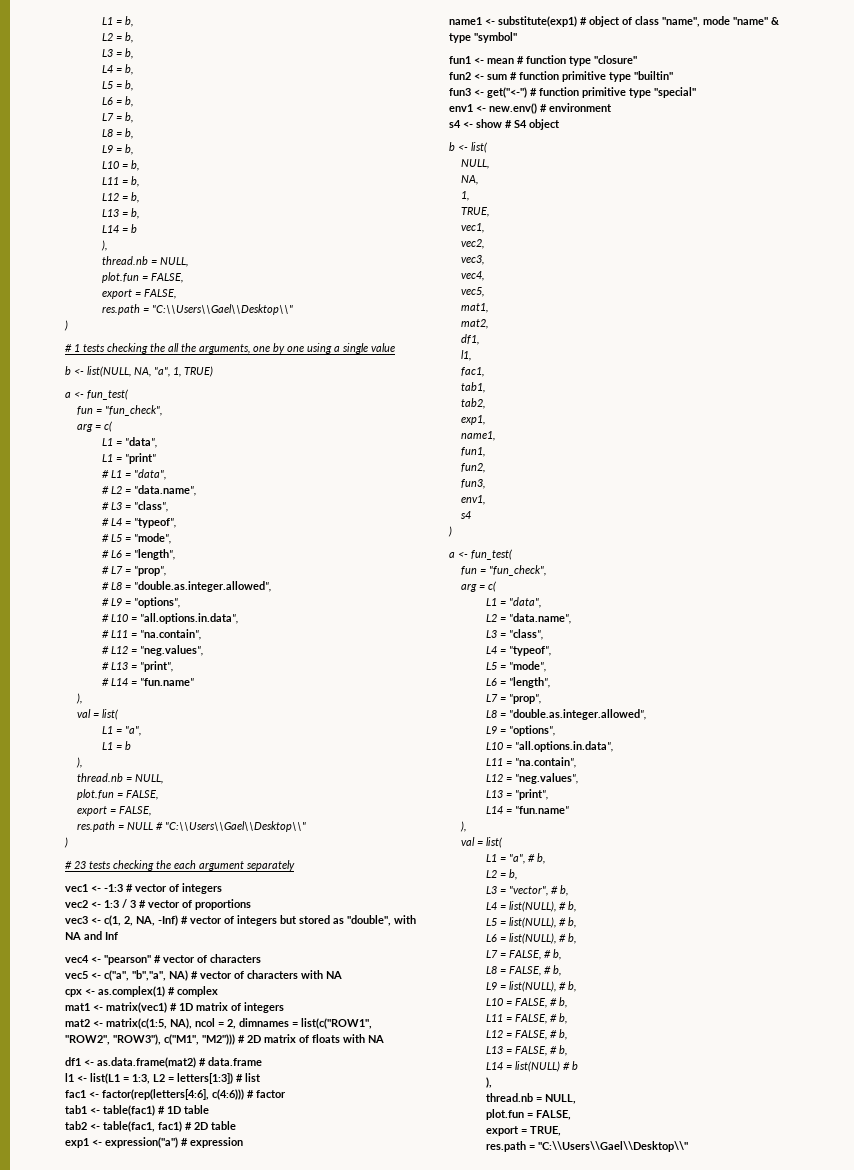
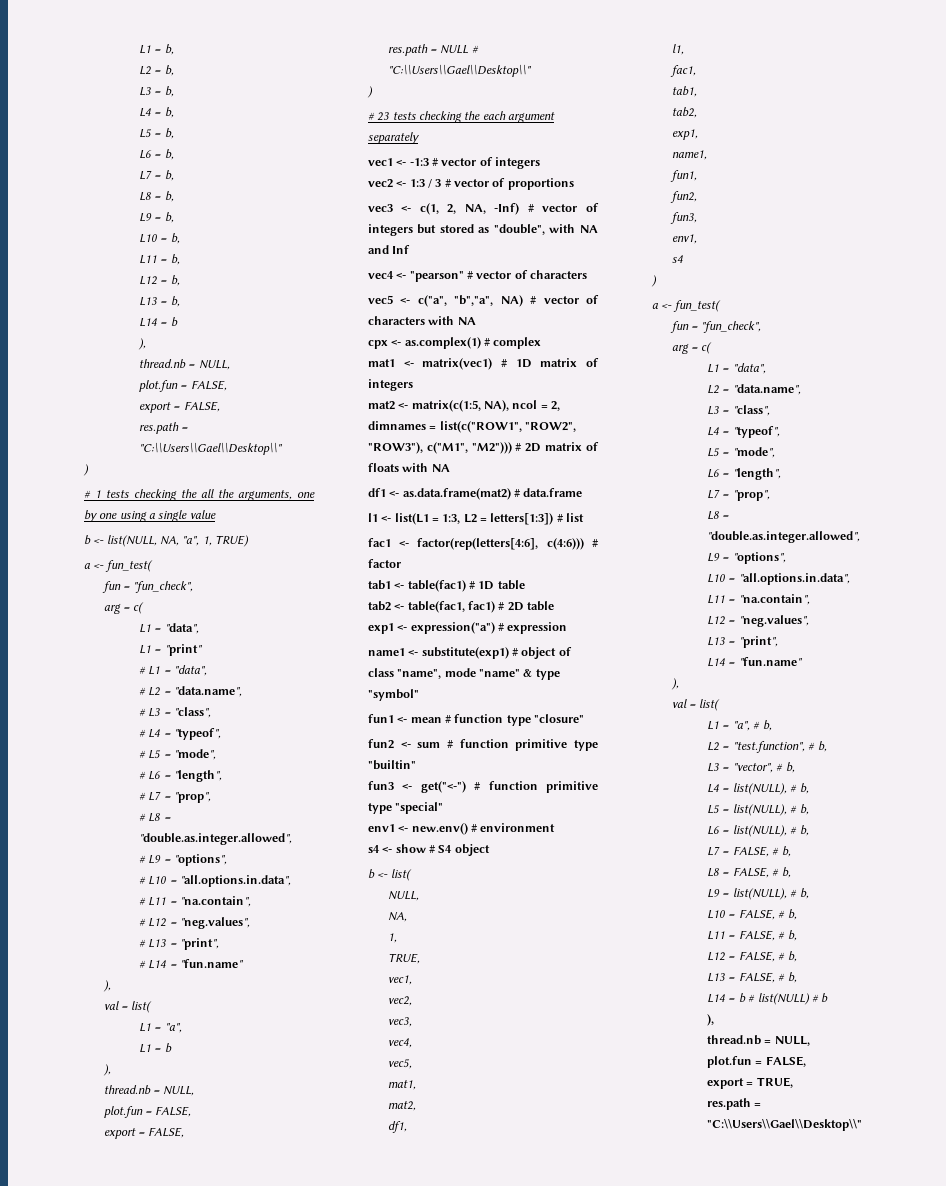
(506, 875) none -> [732,741,816,753] "test.function", #
(512, 1067) none -> [738,993,756,1003] b #

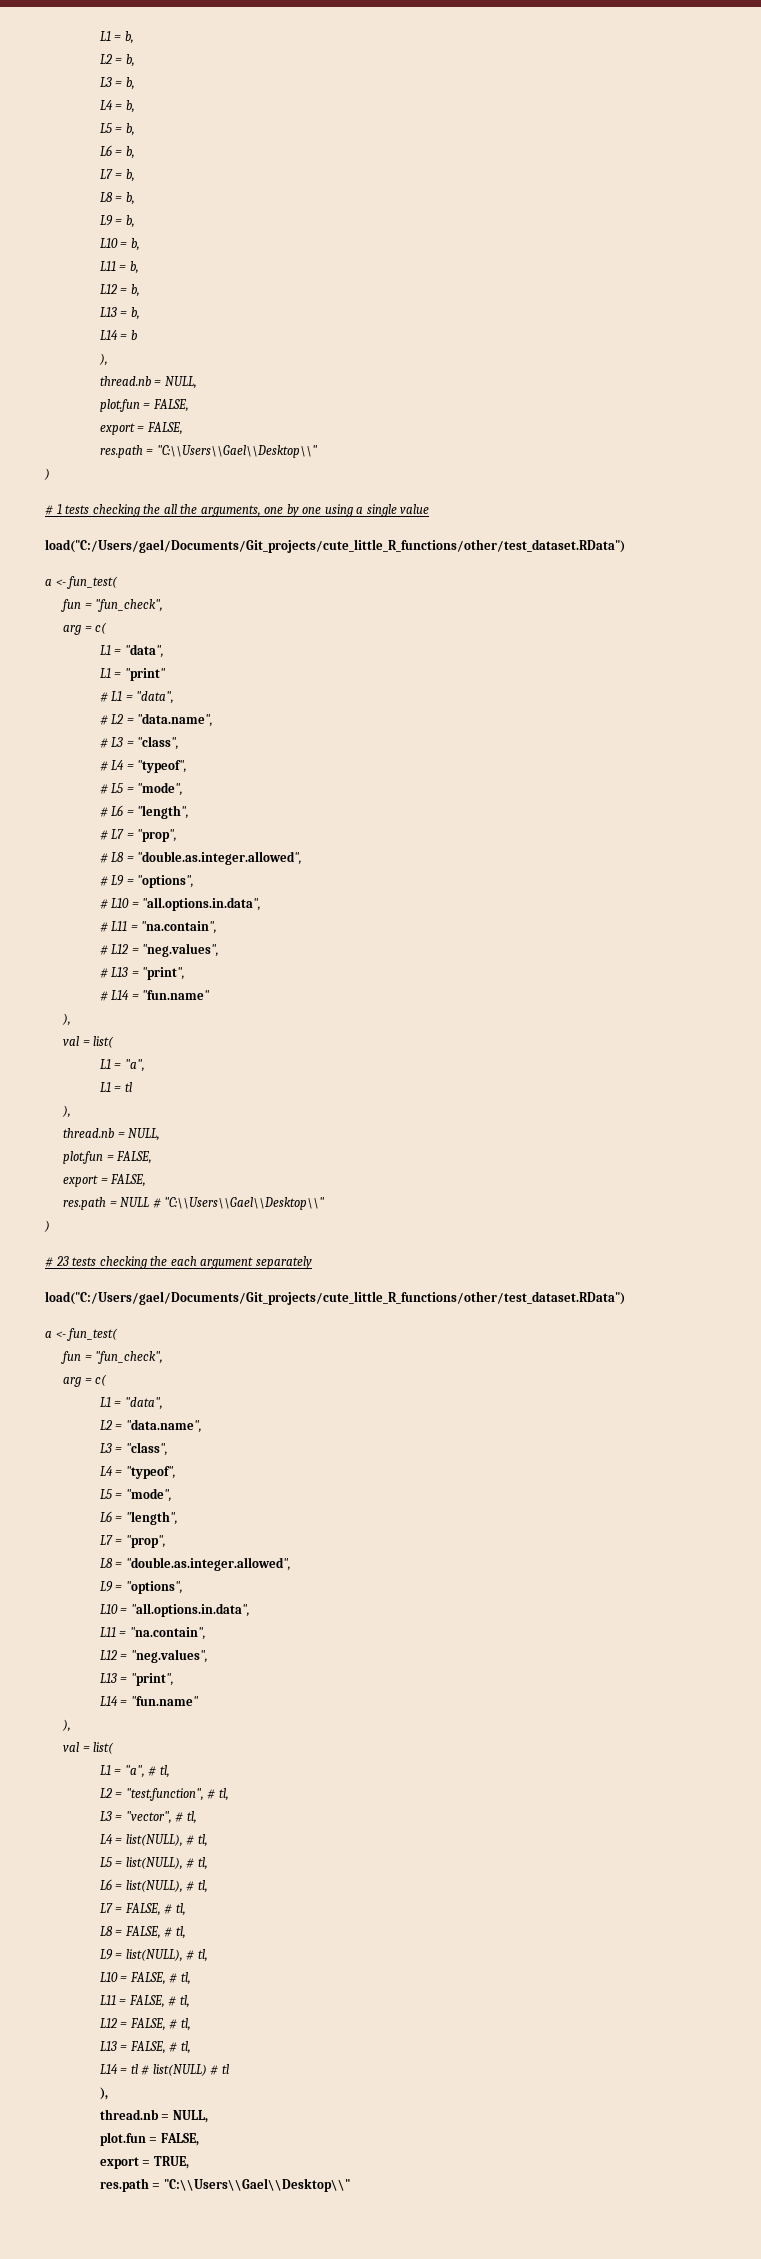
[83,535,250,547] b <- list(NULL, NA, "a", 1, TRUE) -> [45,539,626,553] load("C:/Users/gael/Documents/Git_projects/cute_little_R_functions/other/test_dataset.RData")
[164,1043,172,1053] b -> [124,1082,132,1092] tl
[367,157,541,169] [367,178,574,190] [367,203,599,215] [367,224,598,236] [367,245,411,254] [367,270,588,282] [367,295,599,307] [367,316,476,325] [367,337,542,349] [367,358,599,370] [367,379,413,391] [367,400,561,412] [367,421,576,433] [367,442,599,454] [367,463,450,472] [367,488,583,500] [367,513,585,525] [367,538,599,550] [367,559,401,568] [367,580,525,592] [367,601,555,613] [367,622,568,634] [367,647,572,659] [367,668,560,680] [367,689,419,701] [367,714,585,726] [367,739,598,751] [367,760,416,770] [367,781,598,793] [367,802,444,814] [367,823,556,835] [367,844,490,856] [367,869,412,881] [387,891,419,901] [387,912,407,922] [387,933,397,943] [387,953,420,964] [387,975,412,985] [387,996,412,1006] [387,1017,412,1027] [387,1038,412,1048] [387,1059,412,1069] [387,1080,416,1090] [387,1101,416,1111] [387,1121,407,1133] [671,44,684,55] [669,65,696,77] [671,86,697,97] [671,107,697,118] [671,129,698,140] [671,150,707,160] [669,170,697,182] [669,191,697,203] [669,212,697,224] [671,234,697,244] [671,255,683,263] [650,275,657,287] vec1 <- -1:3 # vector of integers // vec2 <- 1:3 / 3 # vector of proportions // vec3 <- c(1, 2, NA, -Inf) # vector of integers but stored as "double", with NA and Inf // vec4 <- "pearson" # vector of characters // vec5 <- c("a", "b","a", NA) # vector of characters with NA // cpx <- as.complex(1) # complex // mat1 <- matrix(vec1) # 1D matrix of integers // mat2 <- matrix(c(1:5, NA), ncol = 2, dimnames = list(c("ROW1", "ROW2", "ROW3"), c("M1", "M2"))) # 2D matrix of floats with NA // df1 <- as.data.frame(mat2) # data.frame // l1 <- list(L1 = 1:3, L2 = letters[1:3]) # list // fac1 <- factor(rep(letters[4:6], c(4:6))) # factor // tab1 <- table(fac1) # 1D table // tab2 <- table(fac1, fac1) # 2D table // exp1 <- expression("a") # expression // name1 <- substitute(exp1) # object of class "name", mode "name" & type "symbol" // fun1 <- mean # function type "closure" // fun2 <- sum # function primitive type "builtin" // fun3 <- get("<-") # function primitive type "special" // env1 <- new.env() # environment // s4 <- show # S4 object // b <- list( // NULL, // NA, // 1, // TRUE, // vec1, // vec2, // vec3, // vec4, // vec5, // mat1, // mat2, // df1, // l1, // fac1, // tab1, // tab2, // exp1, // name1, // fun1, // fun2, // fun3, // env1, // s4 // ) -> [45,1291,626,1305] load("C:/Users/gael/Documents/Git_projects/cute_little_R_functions/other/test_dataset.RData")
[762,720,772,731] b, -> [159,1765,170,1778] tl,
[817,741,827,752] b, -> [218,1788,229,1801] tl,
[785,762,795,773] b, -> [186,1811,197,1824] tl,
[799,783,809,794] b, -> [197,1834,208,1847] tl,
[799,804,809,815] b, -> [197,1857,208,1870] tl,
[799,825,809,836] b, -> [197,1880,208,1893] tl,
[781,846,791,857] b, -> [175,1903,186,1916] tl,
[781,867,791,878] b, -> [175,1926,186,1939] tl,
[799,888,809,899] b, -> [197,1949,208,1962] tl,
[787,909,797,920] b, -> [180,1972,191,1985] tl,
[787,930,797,941] b, -> [179,1995,190,2008] tl,
[787,951,797,962] b, -> [180,2018,191,2031] tl,
[787,972,797,983] [707,993,746,1003] b, // L14 = b -> [180,2041,191,2054] [99,2064,138,2074] tl, // L14 = tl
[821,993,829,1003] b -> [221,2064,229,2074] tl

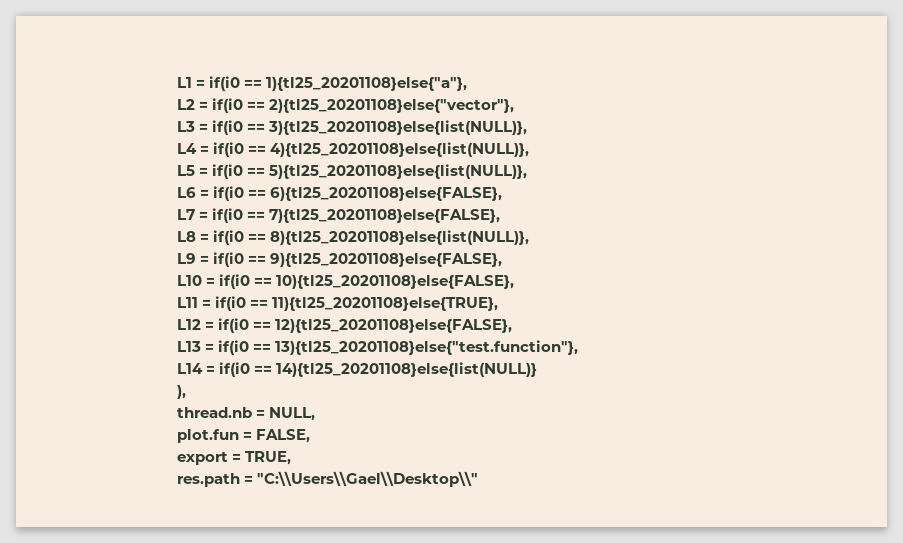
[99,31,134,44] [99,54,135,67] [99,77,135,90] [99,100,135,113] [99,123,135,136] [99,145,135,159] [99,169,135,182] [99,192,135,205] [99,215,135,228] [99,238,140,251] [99,261,139,274] [99,284,140,297] [99,307,140,320] [99,330,137,340] [98,353,108,366] [99,376,197,389] [99,399,189,412] [99,422,183,435] [99,445,317,458] [44,468,51,480] [45,504,430,517] [45,539,626,553] [45,576,119,589] [61,599,164,612] [63,622,108,635] [99,644,164,658] [99,668,165,681] [99,691,175,704] [99,713,214,727] [99,736,180,750] [99,760,188,773] [99,782,184,796] [99,805,190,819] [99,829,178,842] [99,851,303,865] [99,875,195,888] [99,897,262,911] [99,921,218,934] [99,943,220,957] [99,967,186,980] [99,990,210,1001] [62,1013,72,1026] [63,1036,115,1048] [99,1059,145,1072] [99,1082,132,1092] [62,1105,72,1118] [63,1128,161,1141] [63,1151,153,1164] [63,1174,147,1187] [63,1197,325,1210] [44,1220,51,1232] [45,1256,312,1269] [45,1291,626,1305] [45,1328,119,1341] [61,1351,164,1364] [63,1374,108,1387] [99,1397,163,1410] [99,1419,202,1433] [99,1442,168,1456] [99,1466,176,1479] [99,1488,172,1502] [99,1511,178,1525] [99,1535,166,1548] [99,1557,291,1571] [99,1581,183,1594] [99,1603,250,1617] [99,1627,206,1640] [99,1649,208,1663] [99,1673,174,1686] [99,1696,198,1706] [62,1719,72,1732] [63,1742,115,1754] [99,1765,170,1778] [99,1788,229,1801] [99,1811,197,1824] [99,1834,208,1847] [99,1857,208,1870] [99,1879,208,1893] [99,1903,186,1916] [99,1926,186,1939] [99,1949,208,1962] [99,1972,191,1985] [99,1995,190,2008] [99,2018,191,2031] [99,2041,191,2054] [99,2064,229,2076] L1 = b, // L2 = b, // L3 = b, // L4 = b, // L5 = b, // L6 = b, // L7 = b, // L8 = b, // L9 = b, // L10 = b, // L11 = b, // L12 = b, // L13 = b, // L14 = b // ), // thread.nb = NULL, // plot.fun = FALSE, // export = FALSE, // res.path = "C:\\Users\\Gael\\Desktop\\" // ) // # 1 tests checking the all the arguments, one by one using a single value // load("C:/Users/gael/Documents/Git_projects/cute_little_R_functions/other/test_dataset.RData") // a <- fun_test( // fun = "fun_check", // arg = c( // L1 = "data", // L1 = "print" // # L1 = "data", // # L2 = "data.name", // # L3 = "class", // # L4 = "typeof", // # L5 = "mode", // # L6 = "length", // # L7 = "prop", // # L8 = "double.as.integer.allowed", // # L9 = "options", // # L10 = "all.options.in.data", // # L11 = "na.contain", // # L12 = "neg.values", // # L13 = "print", // # L14 = "fun.name" // ), // val = list( // L1 = "a", // L1 = tl // ), // thread.nb = NULL, // plot.fun = FALSE, // export = FALSE, // res.path = NULL # "C:\\Users\\Gael\\Desktop\\" // ) // # 23 tests checking the each argument separately // load("C:/Users/gael/Documents/Git_projects/cute_little_R_functions/other/test_dataset.RData") // a <- fun_test( // fun = "fun_check", // arg = c( // L1 = "data", // L2 = "data.name", // L3 = "class", // L4 = "typeof", // L5 = "mode", // L6 = "length", // L7 = "prop", // L8 = "double.as.integer.allowed", // L9 = "options", // L10 = "all.options.in.data", // L11 = "na.contain", // L12 = "neg.values", // L13 = "print", // L14 = "fun.name" // ), // val = list( // L1 = "a", # tl, // L2 = "test.function", # tl, // L3 = "vector", # tl, // L4 = list(NULL), # tl, // L5 = list(NULL), # tl, // L6 = list(NULL), # tl, // L7 = FALSE, # tl, // L8 = FALSE, # tl, // L9 = list(NULL), # tl, // L10 = FALSE, # tl, // L11 = FALSE, # tl, // L12 = FALSE, # tl, // L13 = FALSE, # tl, // L14 = tl # list(NULL) # tl -> [176,76,467,91] [176,98,514,113] [176,120,527,135] [176,142,529,157] [176,164,527,179] [176,186,502,201] [176,208,500,223] [176,230,529,245] [176,252,502,267] [176,274,514,289] [176,296,498,311] [176,318,512,333] [176,340,578,355] [176,362,537,377] L1 = if(i0 == 1){tl25_20201108}else{"a"}, // L2 = if(i0 == 2){tl25_20201108}else{"vector"}, // L3 = if(i0 == 3){tl25_20201108}else{list(NULL)}, // L4 = if(i0 == 4){tl25_20201108}else{list(NULL)}, // L5 = if(i0 == 5){tl25_20201108}else{list(NULL)}, // L6 = if(i0 == 6){tl25_20201108}else{FALSE}, // L7 = if(i0 == 7){tl25_20201108}else{FALSE}, // L8 = if(i0 == 8){tl25_20201108}else{list(NULL)}, // L9 = if(i0 == 9){tl25_20201108}else{FALSE}, // L10 = if(i0 == 10){tl25_20201108}else{FALSE}, // L11 = if(i0 == 11){tl25_20201108}else{TRUE}, // L12 = if(i0 == 12){tl25_20201108}else{FALSE}, // L13 = if(i0 == 13){tl25_20201108}else{"test.function"}, // L14 = if(i0 == 14){tl25_20201108}else{list(NULL)}

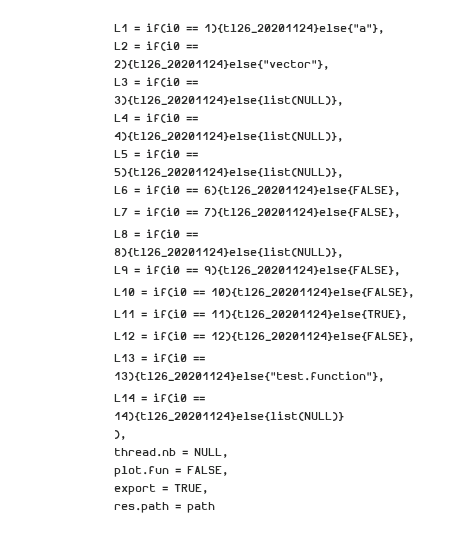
[265,77,467,91] 1){tl25_20201108}else{"a"}, -> [203,23,384,34] 1){tl26_20201124}else{"a"},
[268,99,514,113] 2){tl25_20201108}else{"vector"}, -> [113,59,329,70] 2){tl26_20201124}else{"vector"},
[267,120,527,135] 3){tl25_20201108}else{list(NULL)}, -> [113,95,343,106] 3){tl26_20201124}else{list(NULL)},
[269,142,529,157] 4){tl25_20201108}else{list(NULL)}, -> [113,131,343,142] 4){tl26_20201124}else{list(NULL)},
[268,164,527,179] 5){tl25_20201108}else{list(NULL)}, -> [113,167,343,178] 5){tl26_20201124}else{list(NULL)},
[269,187,502,201] 6){tl25_20201108}else{FALSE}, -> [203,186,400,196] 6){tl26_20201124}else{FALSE},
[268,209,500,223] 7){tl25_20201108}else{FALSE}, -> [203,208,400,218] 7){tl26_20201124}else{FALSE},
[269,230,529,245] 8){tl25_20201108}else{list(NULL)}, -> [113,247,343,258] 8){tl26_20201124}else{list(NULL)},
[269,253,502,267] 9){tl25_20201108}else{FALSE}, -> [203,266,400,276] 9){tl26_20201124}else{FALSE},
[275,275,514,289] 10){tl25_20201108}else{FALSE}, -> [210,288,414,298] 10){tl26_20201124}else{FALSE},
[271,297,498,311] 11){tl25_20201108}else{TRUE}, -> [210,310,407,320] 11){tl26_20201124}else{TRUE},
[274,319,512,333] 12){tl25_20201108}else{FALSE}, -> [210,332,414,342] 12){tl26_20201124}else{FALSE},
[274,340,578,355] 13){tl25_20201108}else{"test.function"}, -> [113,371,384,382] 13){tl26_20201124}else{"test.function"},
[275,362,537,377] 14){tl25_20201108}else{list(NULL)} -> [113,411,344,421] 14){tl26_20201124}else{list(NULL)}
[256,471,478,487] "C:\\Users\\Gael\\Desktop\\" -> [186,502,215,513] path

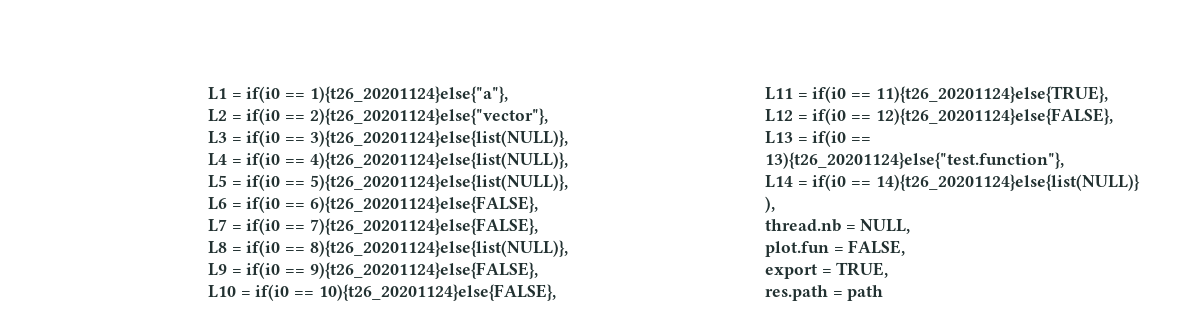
[203,23,384,34] 1){tl26_20201124}else{"a"}, -> [309,86,508,103] 1){t26_20201124}else{"a"},
[113,59,329,70] 2){tl26_20201124}else{"vector"}, -> [309,108,548,125] 2){t26_20201124}else{"vector"},
[113,95,343,106] 3){tl26_20201124}else{list(NULL)}, -> [309,130,568,147] 3){t26_20201124}else{list(NULL)},
[113,131,343,142] 4){tl26_20201124}else{list(NULL)}, -> [309,152,568,169] 4){t26_20201124}else{list(NULL)},
[113,167,343,178] 5){tl26_20201124}else{list(NULL)}, -> [309,174,568,191] 5){t26_20201124}else{list(NULL)},
[203,186,400,196] 6){tl26_20201124}else{FALSE}, -> [309,196,538,213] 6){t26_20201124}else{FALSE},
[203,208,400,218] 7){tl26_20201124}else{FALSE}, -> [309,218,538,235] 7){t26_20201124}else{FALSE},
[113,247,343,258] 8){tl26_20201124}else{list(NULL)}, -> [309,240,568,257] 8){t26_20201124}else{list(NULL)},
[203,266,400,276] 9){tl26_20201124}else{FALSE}, -> [309,262,538,279] 9){t26_20201124}else{FALSE},
[210,288,414,298] 10){tl26_20201124}else{FALSE}, -> [318,284,556,301] 10){t26_20201124}else{FALSE},
[210,310,407,320] 11){tl26_20201124}else{TRUE}, -> [875,86,1108,103] 11){t26_20201124}else{TRUE},
[210,332,414,342] 12){tl26_20201124}else{FALSE}, -> [875,108,1113,125] 12){t26_20201124}else{FALSE},
[113,371,384,382] 13){tl26_20201124}else{"test.function"}, -> [764,152,1064,169] 13){t26_20201124}else{"test.function"},
[113,411,344,421] 14){tl26_20201124}else{list(NULL)} -> [875,174,1140,191] 14){t26_20201124}else{list(NULL)}

